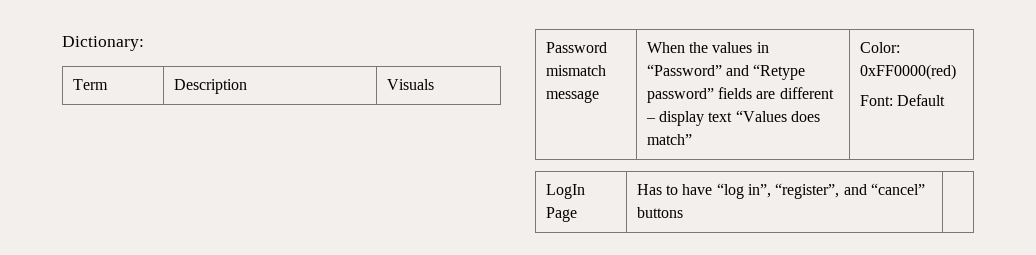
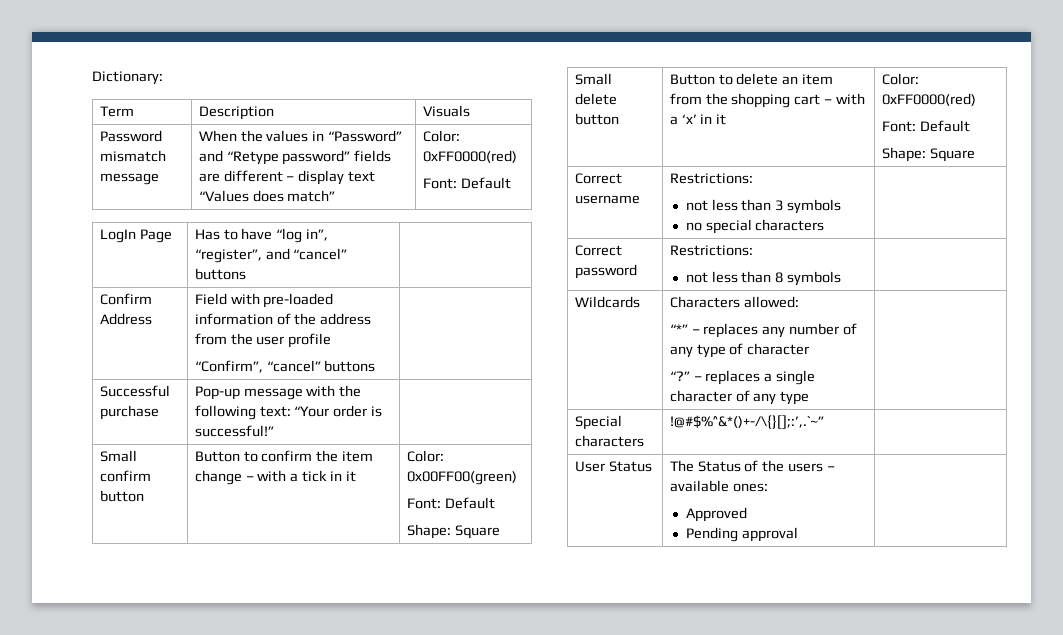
(683, 212) none -> [99,293,152,305] [99,313,152,325] [194,293,334,308] [194,313,372,325] [194,333,332,348] [194,360,376,373] [99,385,170,397] [99,405,159,420] [194,385,362,400] [194,405,383,420] [194,425,274,437] [99,450,137,462] [99,470,151,482] [99,490,144,502] [194,450,374,462] [194,470,357,485] [406,450,444,462] [406,471,517,485] [406,497,495,509] [406,524,500,539] [574,73,612,85] [574,93,617,105] [574,113,619,125] [669,73,834,85] [669,93,866,108] [669,114,727,125] [881,73,919,85] [881,93,976,106] [881,120,970,132] [881,147,975,162] [574,173,622,184] [574,195,640,204] [669,173,753,184] [685,199,842,214] [685,219,825,234] [574,245,622,256] [574,264,637,279] [669,245,753,256] [685,271,842,286] [574,296,640,308] [669,296,799,308] [669,323,858,338] [669,343,810,358] [669,370,816,385] [669,390,810,405] [574,415,622,430] [574,435,644,447] [669,415,824,429] [574,461,652,472] [669,460,836,472] [669,480,768,492] [685,507,747,522] [685,527,798,542] // Confirm Address | Field with pre-loaded information of the address from the user profile // “Confirm”, “cancel” buttons | // Successful purchase | Pop-up message with the following text: “Your order is successful!” | // Small confirm button | Button to confirm the item change – with a tick in it | Color: 0x00FF00(green) // Font: Default // Shape: Square // Small delete button | Button to delete an item from the shopping cart – with a ‘x’ in it | Color: 0xFF0000(red) // Font: Default // Shape: Square // Correct username | Restrictions: // not less than 3 symbols // no special characters | // Correct password | Restrictions: // not less than 8 symbols | // Wildcards | Characters allowed: // “*” – replaces any number of any type of character // “?” – replaces a single character of any type | // Special characters | !@#$%^&*()+-/\{}[];:’,.`~” | // User Status | The Status of the users – available ones: // Approved // Pending approval |

